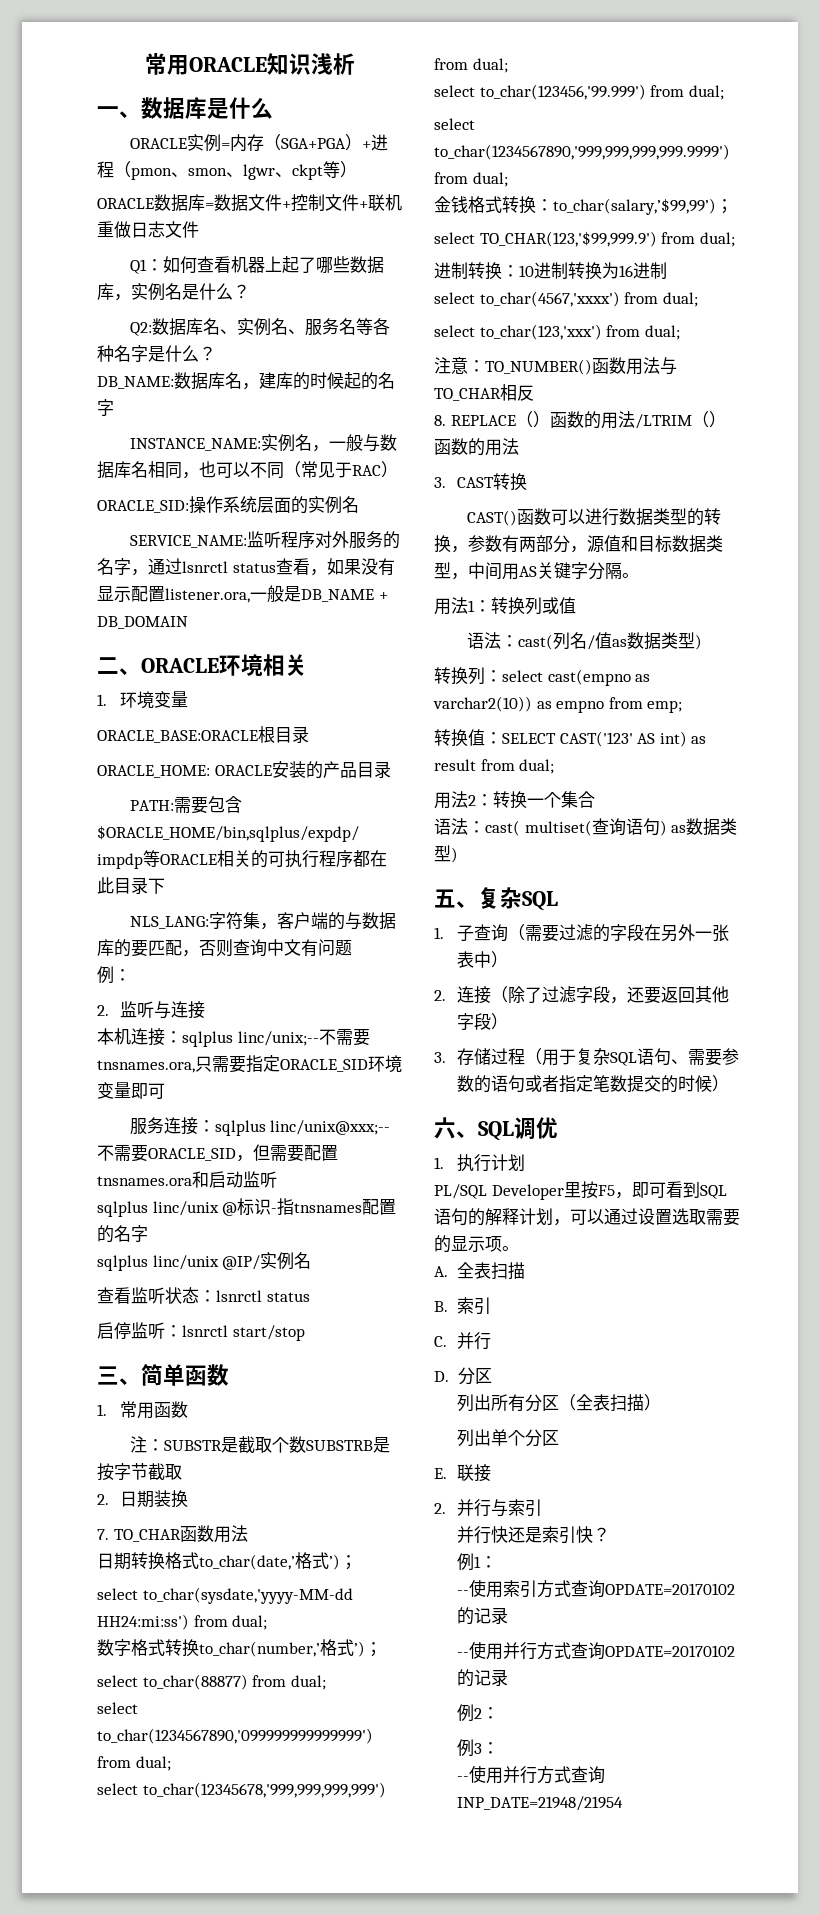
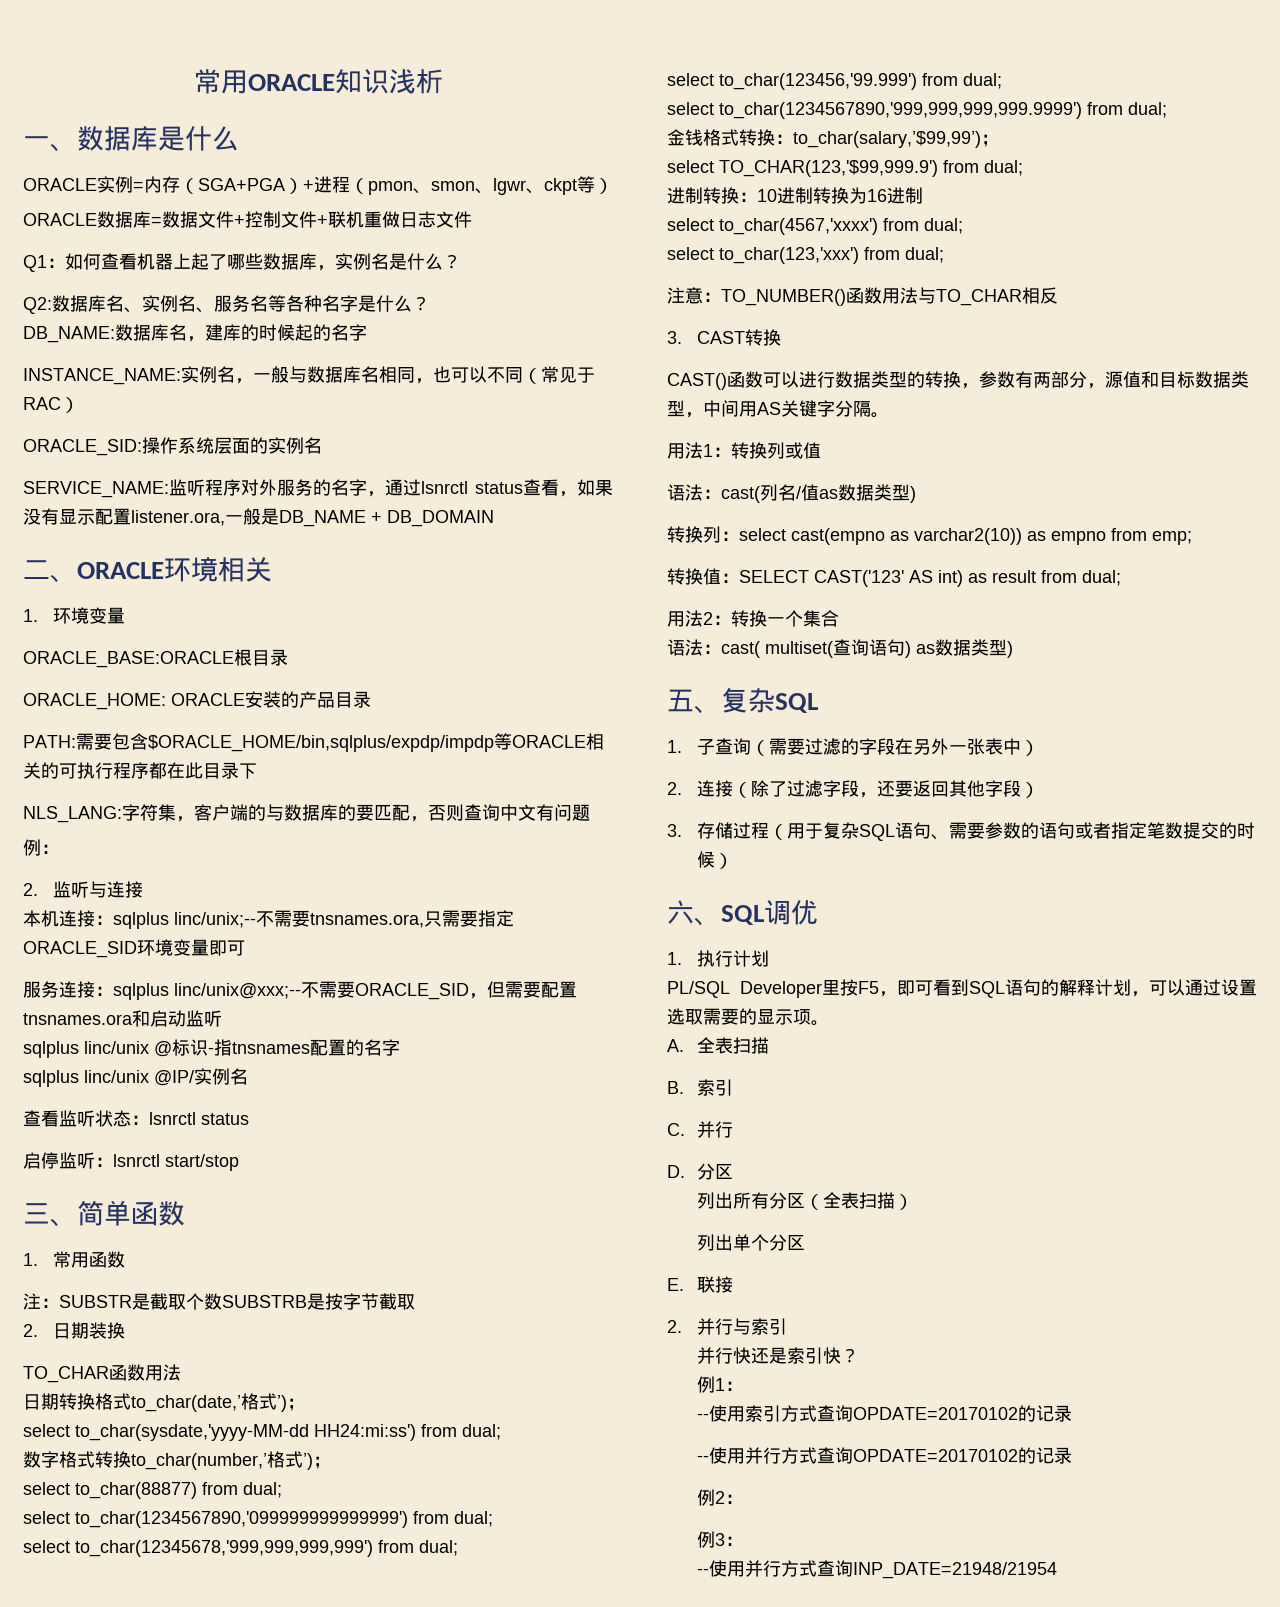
[97,1529,109,1540] 7. -> (125, 1330) none
[434,411,726,429] [434,438,519,456] // 8. REPLACE（）函数的用法/LTRIM（）函数的用法 -> (1058, 295) none

